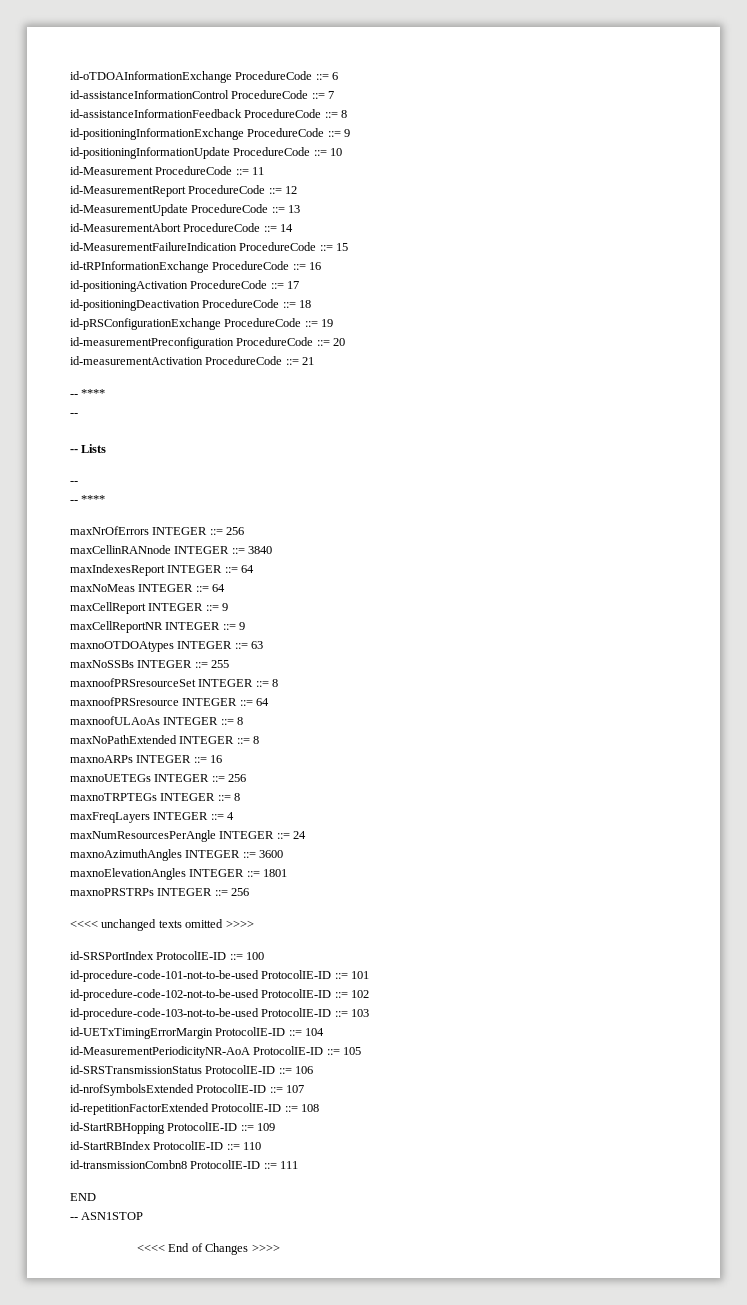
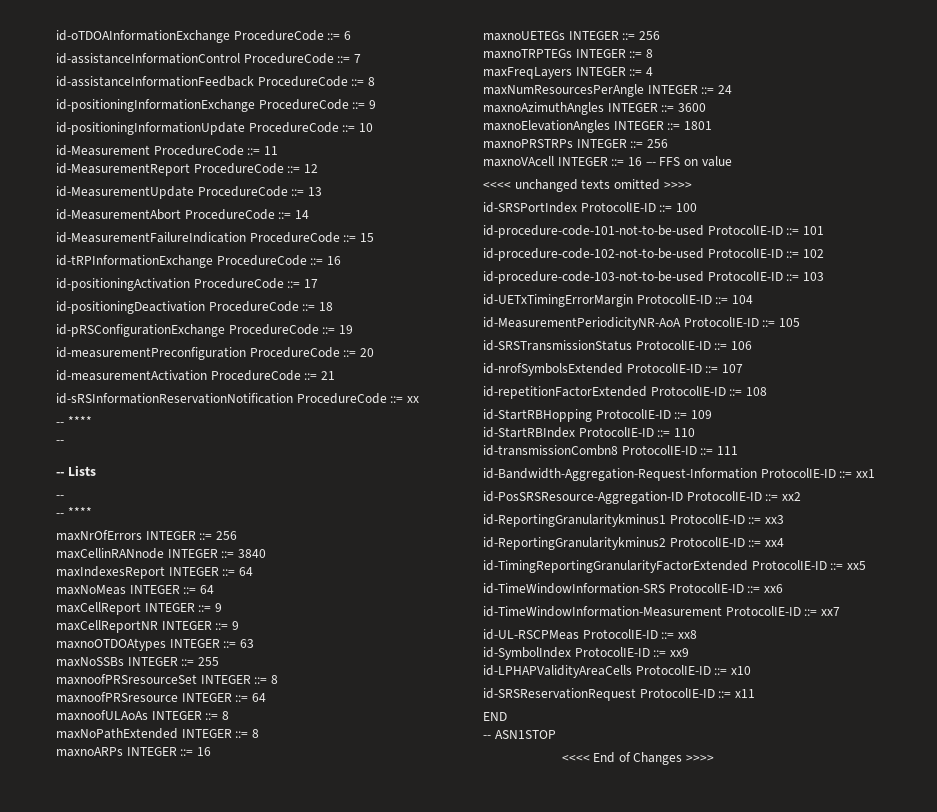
(315, 361) none -> [56,393,419,404] // id-sRSInformationReservationNotification ProcedureCode ::= xx
(250, 892) none -> [483,156,732,167] // maxnoVAcell INTEGER ::= 16 –- FFS on value
(299, 1165) none -> [483,468,875,481] [483,491,801,504] [483,514,784,527] [483,537,784,550] [483,560,866,573] [483,583,783,594] [483,606,840,617] [483,629,697,640] [483,647,689,660] [483,665,751,678] [483,688,755,701] // id-Bandwidth-Aggregation-Request-Information ProtocolIE-ID ::= xx1 // id-PosSRSResource-Aggregation-ID ProtocolIE-ID ::= xx2 // id-ReportingGranularitykminus1 ProtocolIE-ID ::= xx3 // id-ReportingGranularitykminus2 ProtocolIE-ID ::= xx4 // id-TimingReportingGranularityFactorExtended ProtocolIE-ID ::= xx5 // id-TimeWindowInformation-SRS ProtocolIE-ID ::= xx6 // id-TimeWindowInformation-Measurement ProtocolIE-ID ::= xx7 // id-UL-RSCPMeas ProtocolIE-ID ::= xx8 // id-SymbolIndex ProtocolIE-ID ::= xx9 // id-LPHAPValidityAreaCells ProtocolIE-ID ::= x10 // id-SRSReservationRequest ProtocolIE-ID ::= x11

